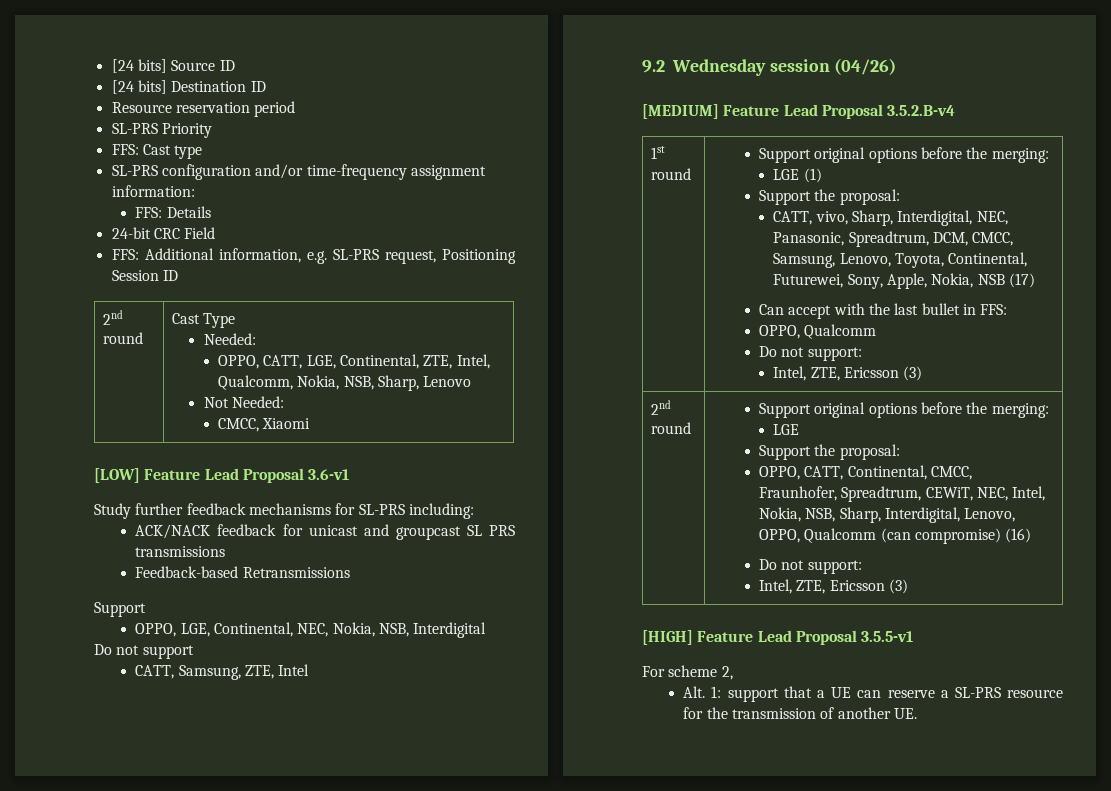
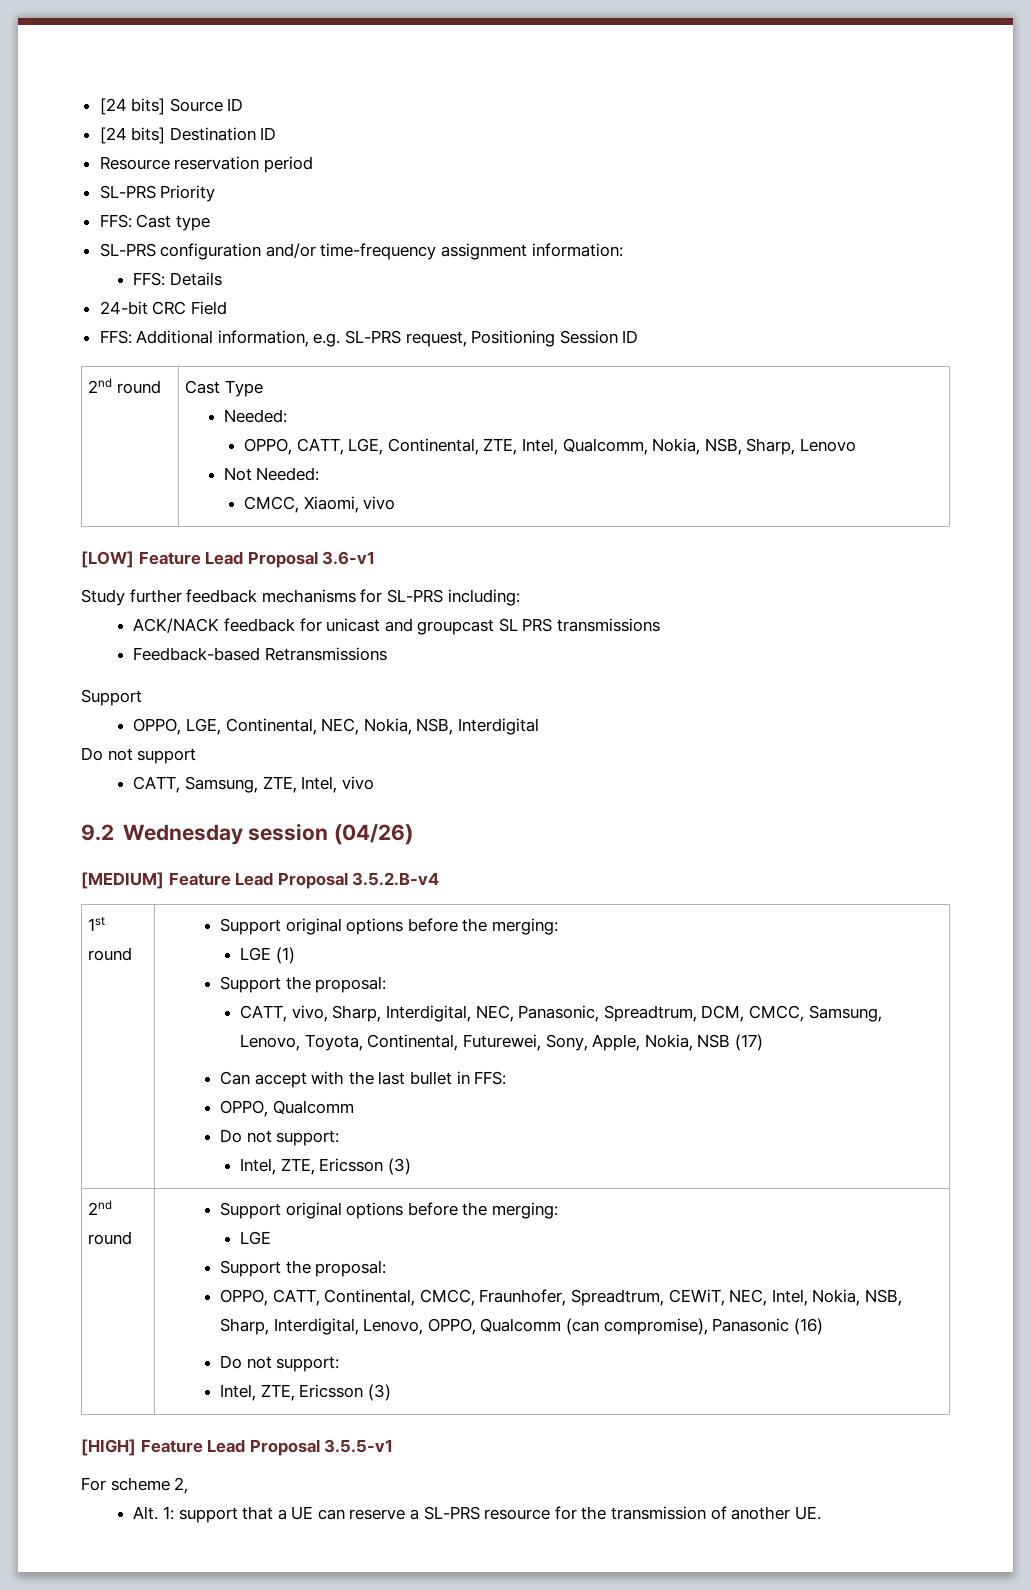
[262,418,311,429] Xiaomi -> [303,496,396,513] Xiaomi, vivo
[278,664,310,676] Intel -> [301,776,374,793] Intel, vivo
[915,528,1002,544] compromise) -> [603,1318,790,1335] compromise), Panasonic

